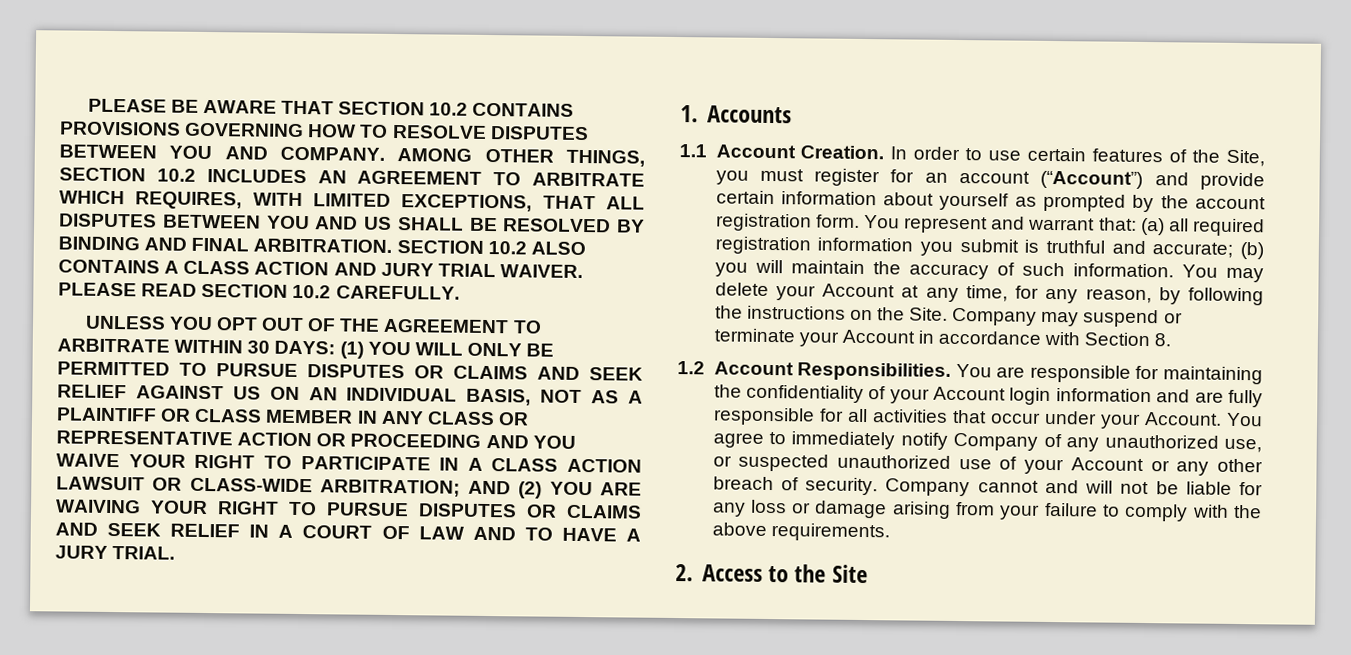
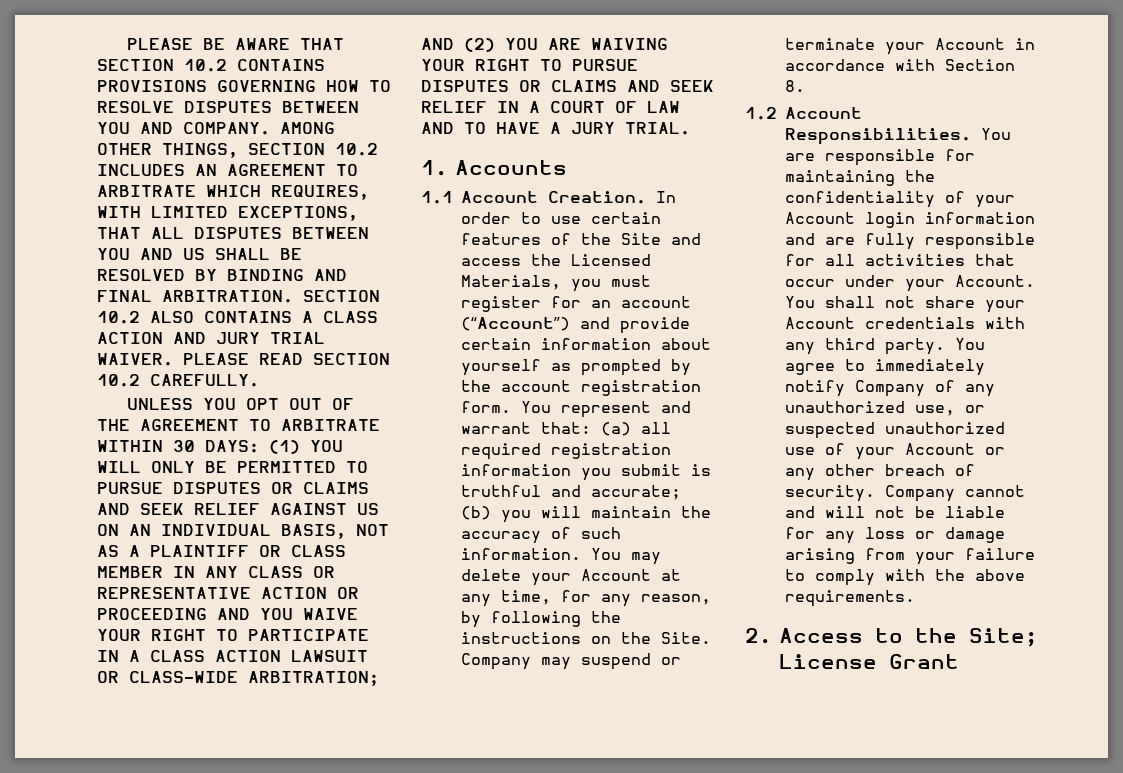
[1226,149,1265,167] Site, -> [621,233,701,245] [461,254,651,266] [461,275,561,290] Site and access the Licensed Materials,
(1263, 419) none -> [825,296,1025,313] [785,317,1025,329] [785,338,985,355] shall not share your Account credentials with any third party. You
[831,564,868,584] Site -> [969,628,1037,647] [779,654,959,669] Site; License Grant

